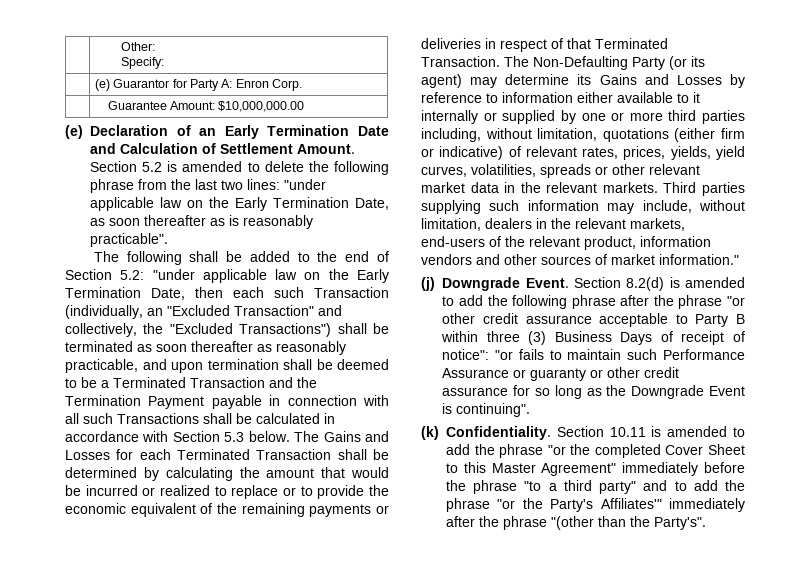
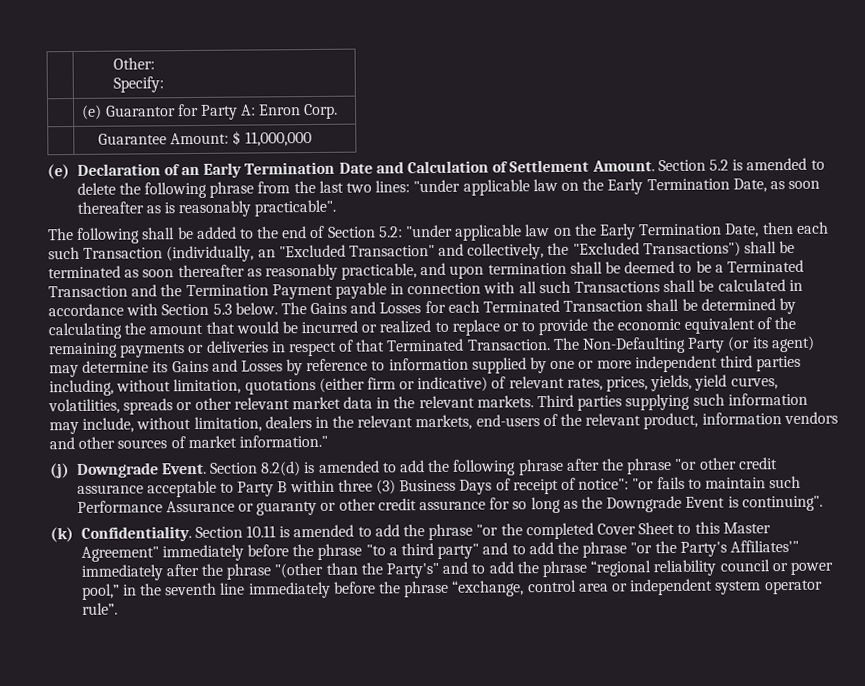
[218,101,305,112] $10,000,000.00 -> [232,130,312,147] $ 11,000,000
[577,92,700,103] [421,110,497,124] either available to it internally or -> (469, 364) none
(663, 116) none -> [634,355,718,373] independent
[654,517,706,530] Party's". -> [386,559,833,579] [81,578,823,600] [81,602,118,615] Party's" and to add the phrase “regional reliability council or power pool,” in the seventh line immediately before the phrase “exchange, control area or independent system operator rule”.

